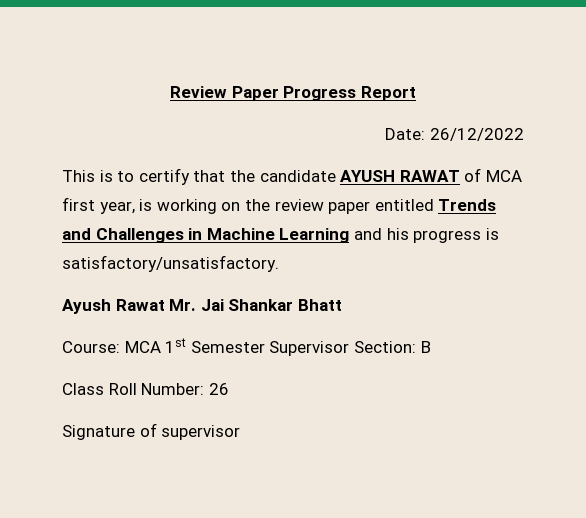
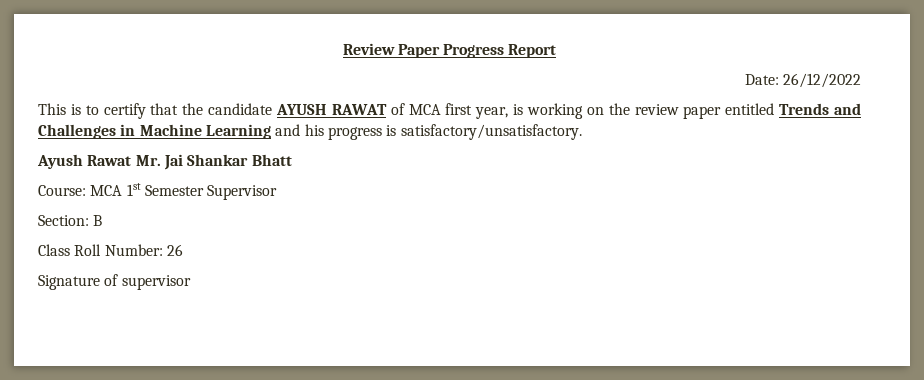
(350, 348) none -> (278, 192) //

